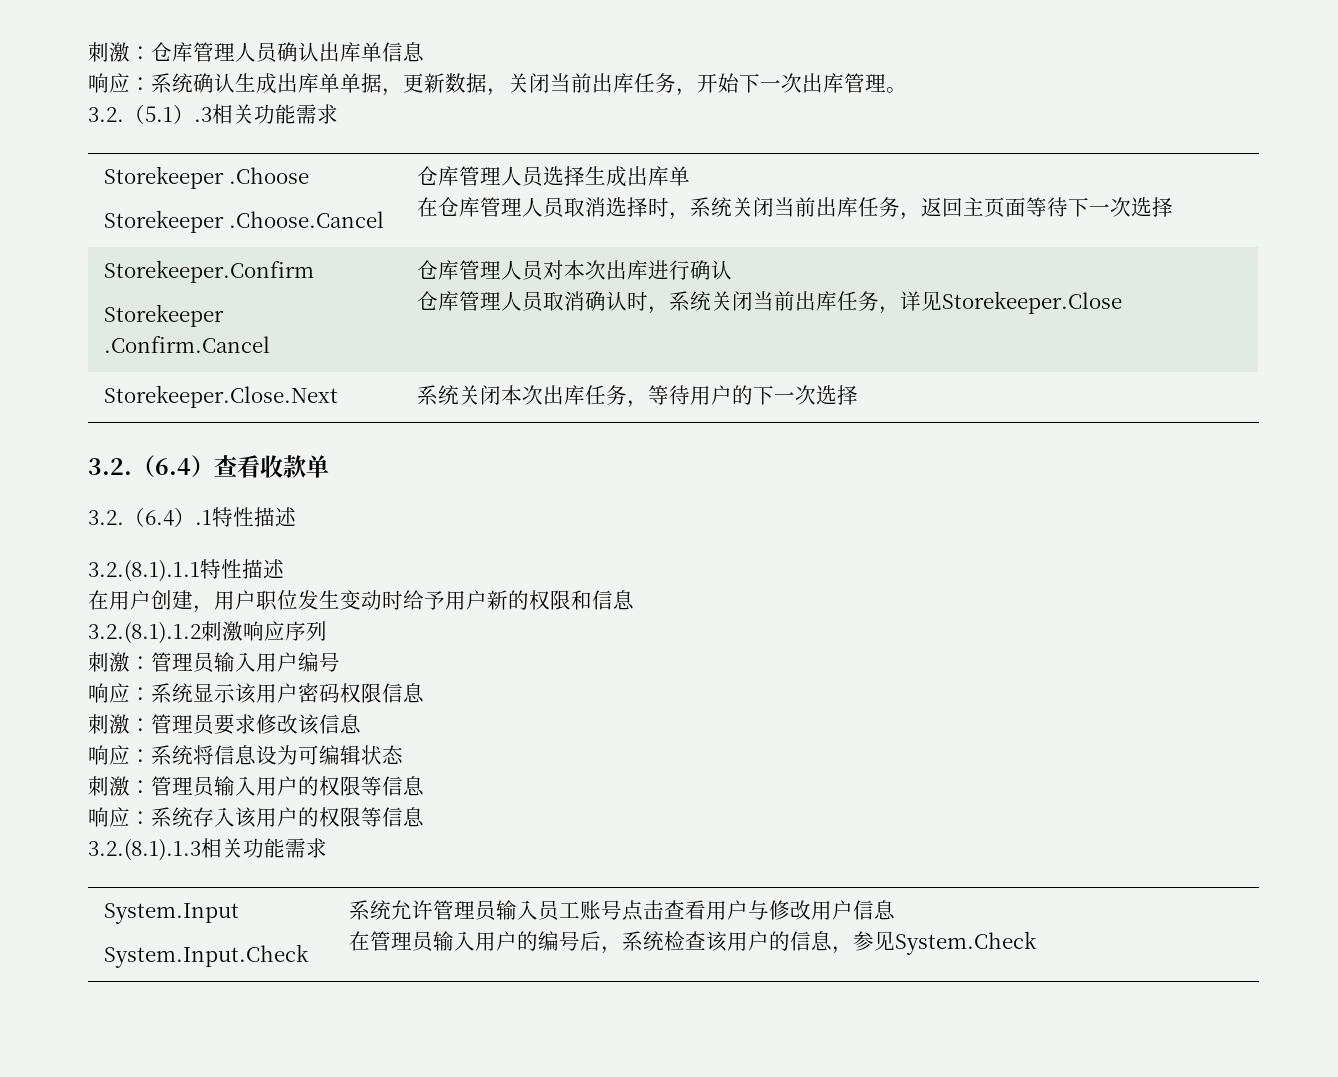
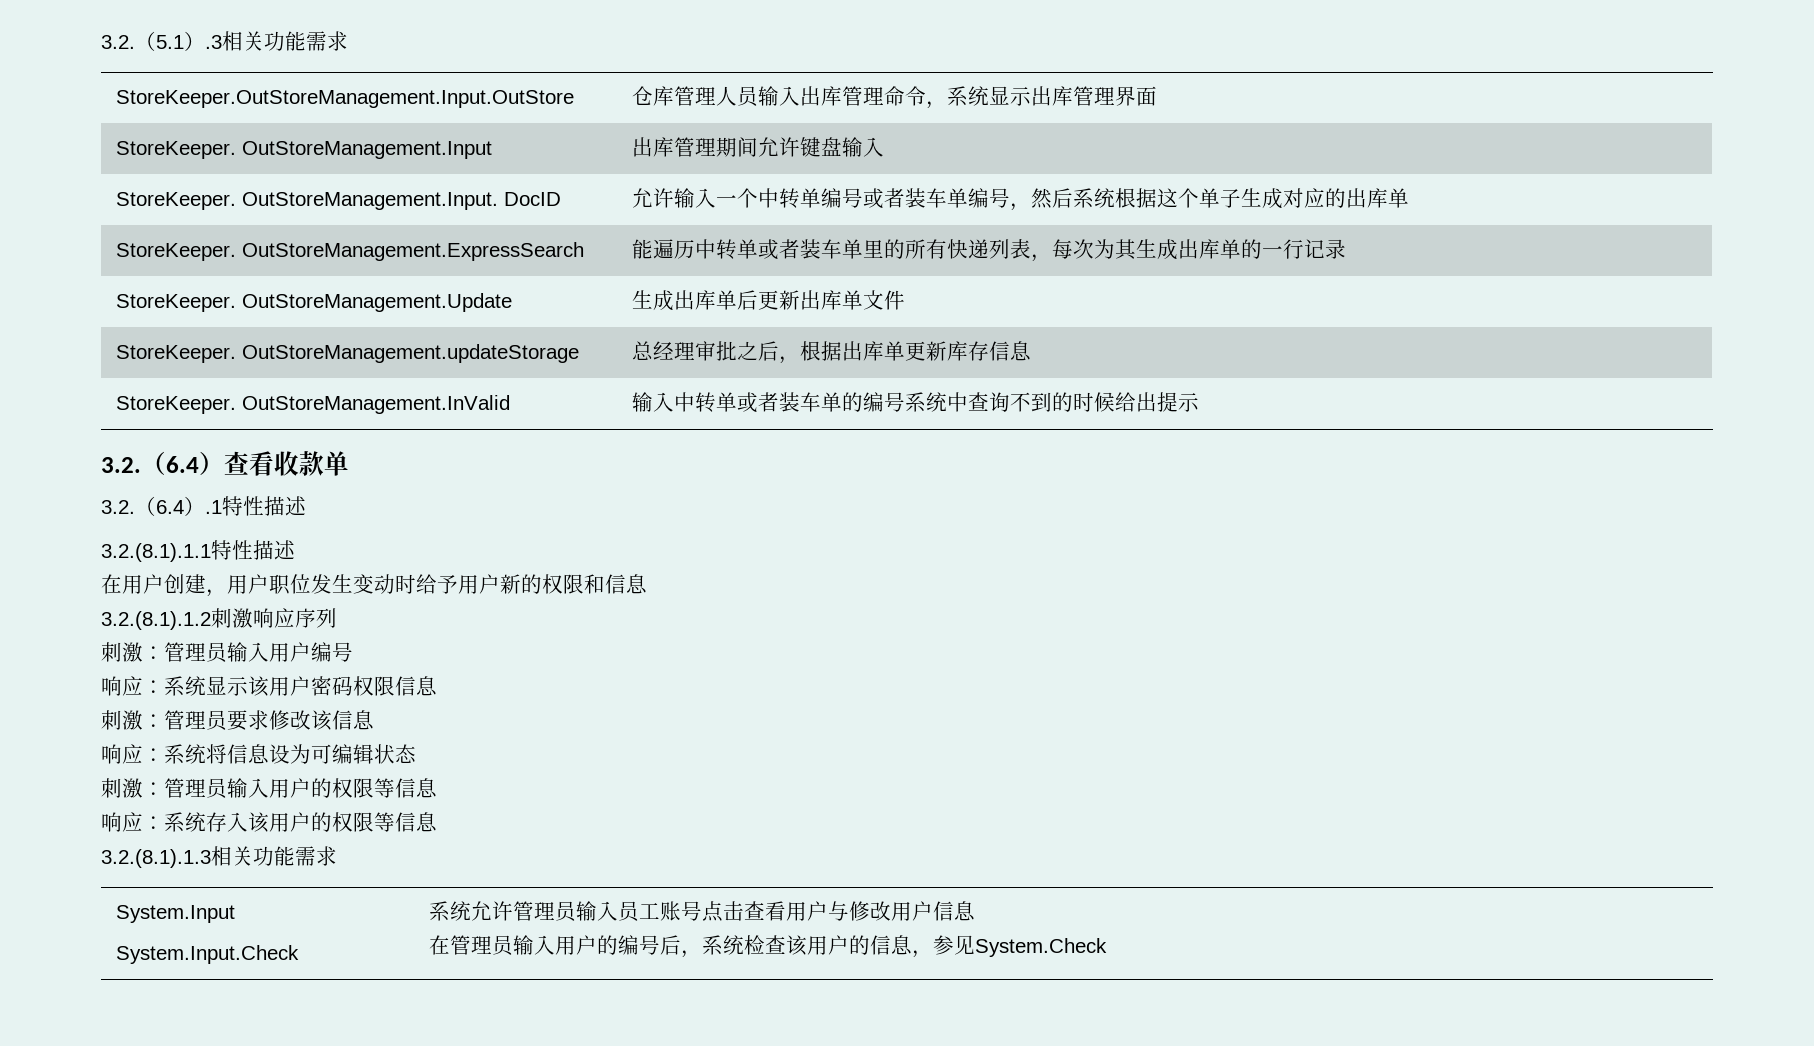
[88,42,424,63] [88,73,907,96] 刺激：仓库管理人员确认出库单信息 // 响应：系统确认生成出库单单据，更新数据，关闭当前出库任务，开始下一次出库管理。 // -> (101, 42) none
[104,166,309,189] [104,210,384,233] [417,166,691,187] [417,197,1174,220] [104,260,315,283] [104,304,225,327] [104,336,271,353] [417,260,733,281] [417,291,1123,314] [104,385,339,408] [417,385,859,408] Storekeeper .Choose // Storekeeper .Choose.Cancel | 仓库管理人员选择生成出库单 // 在仓库管理人员取消选择时，系统关闭当前出库任务，返回主页面等待下一次选择 // Storekeeper.Confirm // Storekeeper .Confirm.Cancel | 仓库管理人员对本次出库进行确认 // 仓库管理人员取消确认时，系统关闭当前出库任务，详见Storekeeper.Close // Storekeeper.Close.Next | 系统关闭本次出库任务，等待用户的下一次选择 -> [115,90,574,108] [631,86,1157,109] [115,141,492,159] [631,137,884,157] [115,192,561,210] [631,188,1409,211] [115,242,584,261] [631,239,1346,262] [115,293,512,312] [631,290,905,311] [115,344,579,363] [631,341,1031,364] [115,395,510,414] [631,392,1199,413] StoreKeeper.OutStoreManagement.Input.OutStore | 仓库管理人员输入出库管理命令，系统显示出库管理界面 // StoreKeeper. OutStoreManagement.Input | 出库管理期间允许键盘输入 // StoreKeeper. OutStoreManagement.Input. DocID | 允许输入一个中转单编号或者装车单编号，然后系统根据这个单子生成对应的出库单 // StoreKeeper. OutStoreManagement.ExpressSearch | 能遍历中转单或者装车单里的所有快递列表，每次为其生成出库单的一行记录 // StoreKeeper. OutStoreManagement.Update | 生成出库单后更新出库单文件 // StoreKeeper. OutStoreManagement.updateStorage | 总经理审批之后，根据出库单更新库存信息 // StoreKeeper. OutStoreManagement.InValid | 输入中转单或者装车单的编号系统中查询不到的时候给出提示

